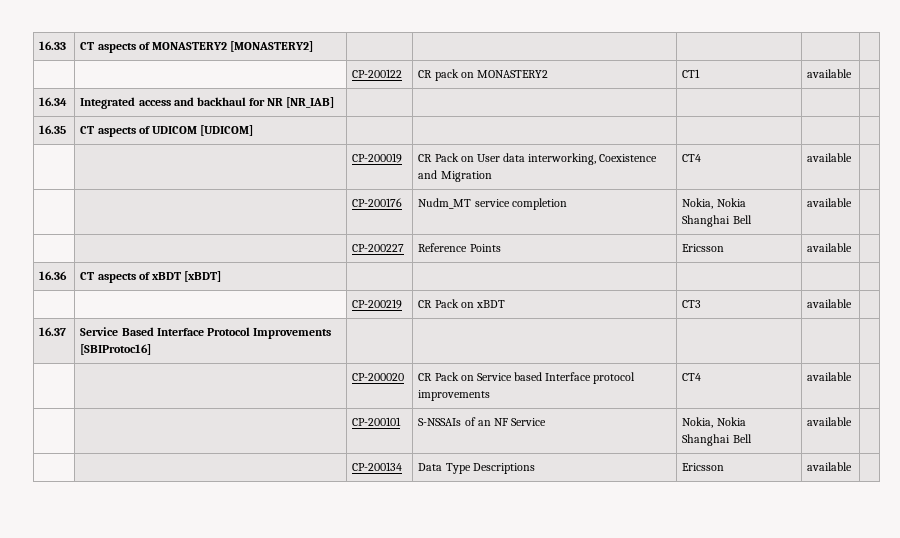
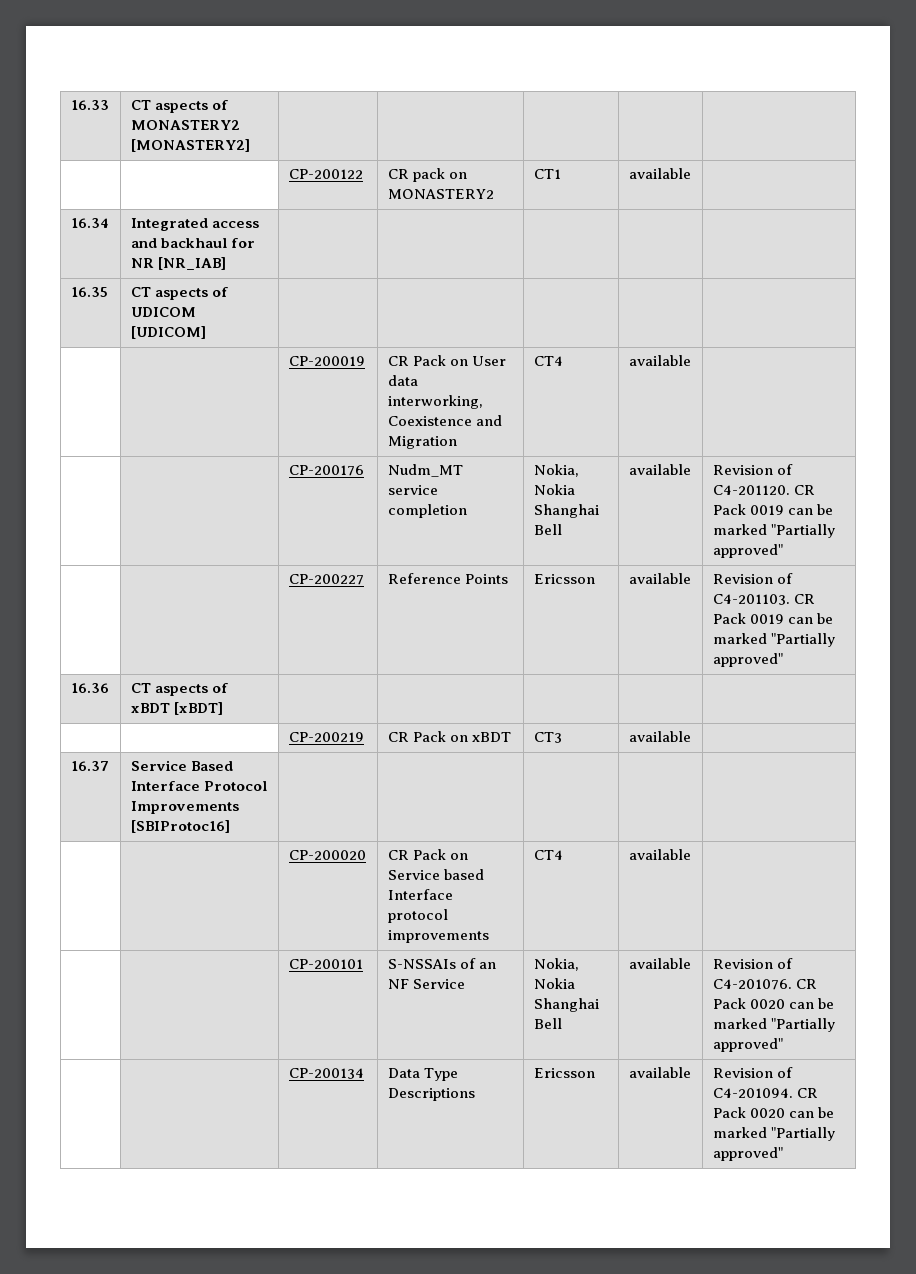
(853, 202) none -> [712,464,793,475] [712,485,815,495] [712,504,833,515] [712,524,835,538] [712,544,783,558] Revision of C4-201120. CR Pack 0019 can be marked "Partially approved"
(853, 247) none -> [712,573,793,584] [712,594,815,605] [712,613,833,624] [712,633,835,647] [712,653,783,667] Revision of C4-201103. CR Pack 0019 can be marked "Partially approved"
(853, 421) none -> [712,958,793,969] [712,979,817,990] [712,998,834,1009] [712,1018,835,1032] [712,1038,783,1052] Revision of C4-201076. CR Pack 0020 can be marked "Partially approved"
(853, 466) none -> [712,1067,793,1078] [712,1088,818,1098] [712,1107,834,1118] [712,1127,835,1141] [712,1147,783,1161] Revision of C4-201094. CR Pack 0020 can be marked "Partially approved"

